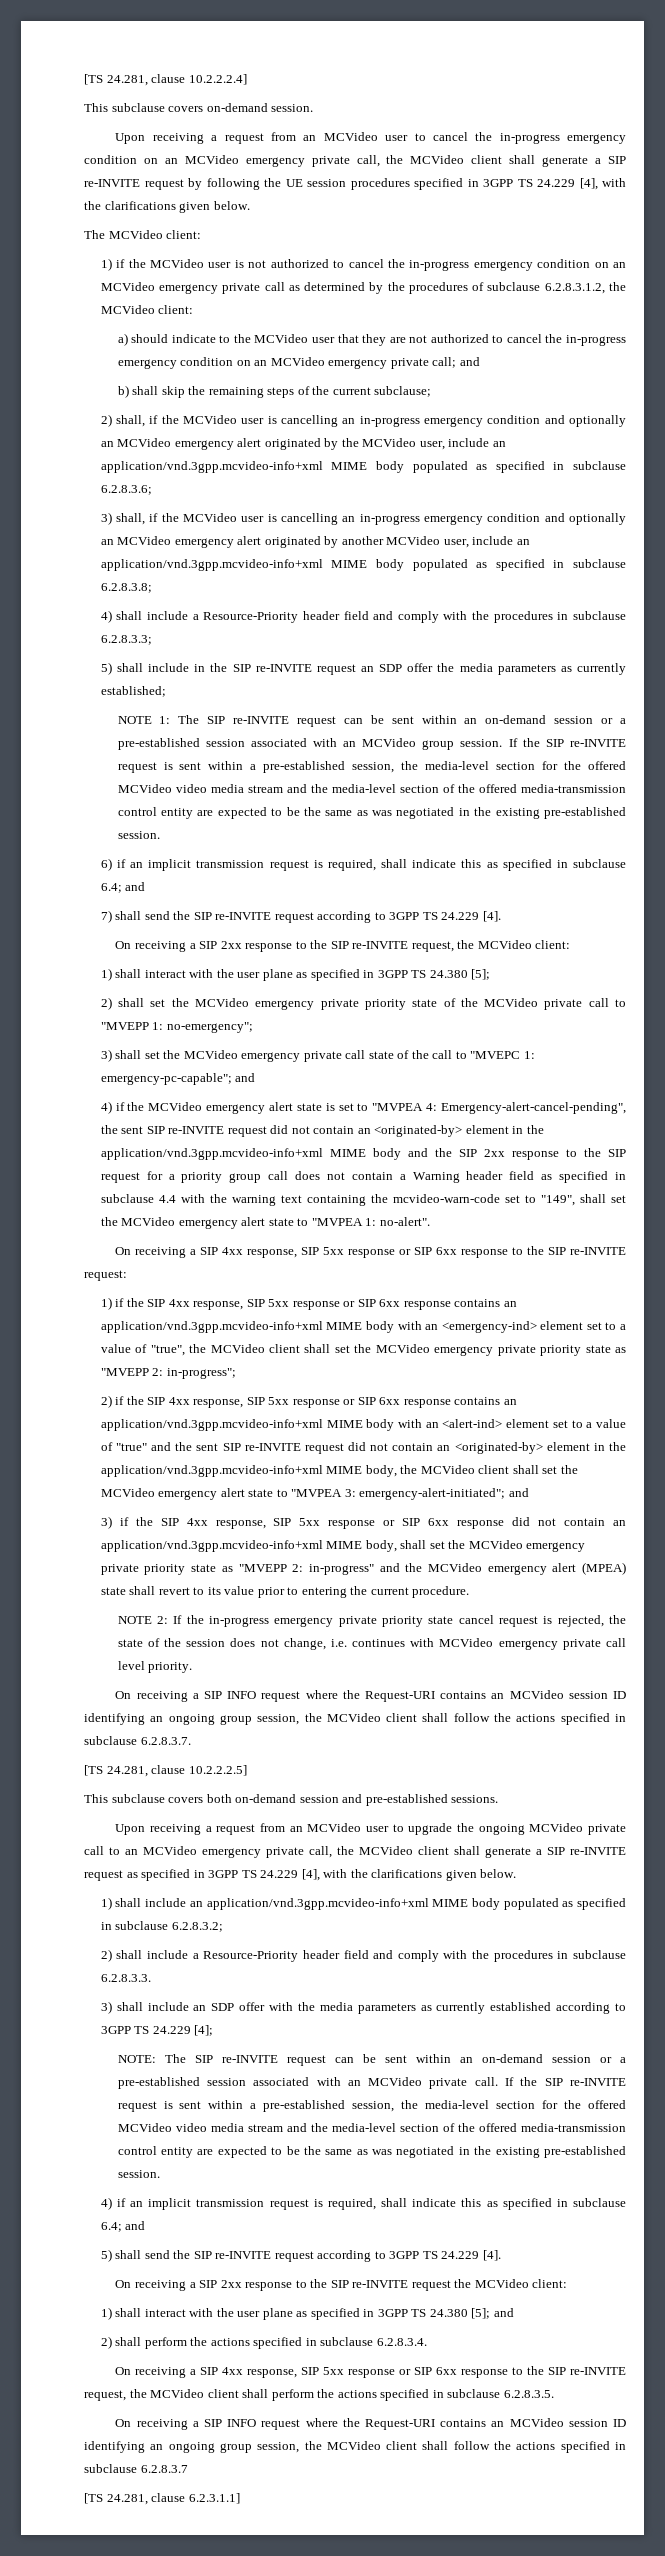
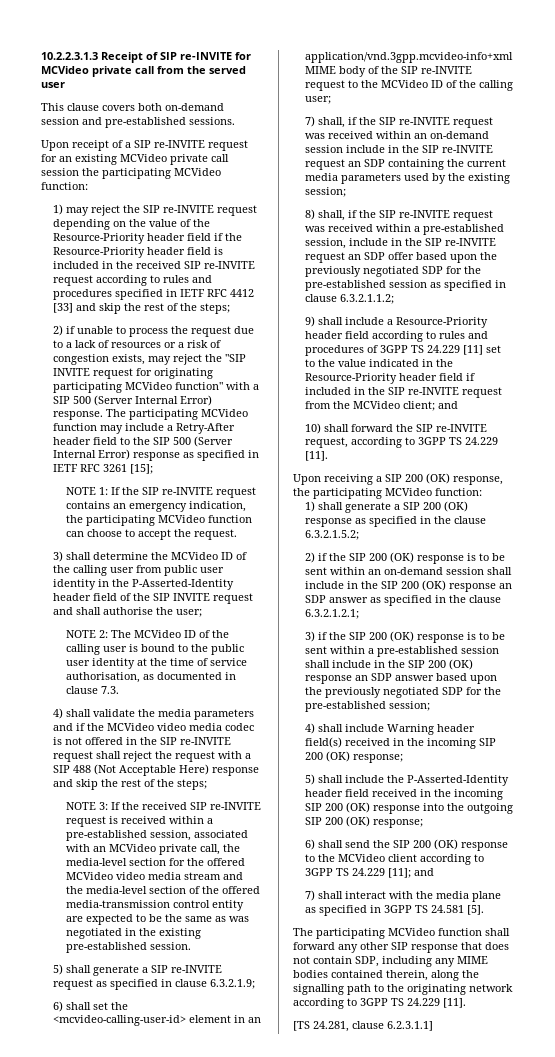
[84,74,247,86] [84,103,314,112] [115,132,626,144] [84,155,626,167] [84,178,626,190] [84,201,250,213] [84,230,202,239] [100,258,627,271] [100,282,626,294] [100,305,194,314] [117,333,626,346] [117,357,480,369] [117,385,432,398] [100,414,626,427] [100,438,506,450] [100,461,626,473] [100,485,152,495] [100,512,626,525] [100,536,530,548] [100,559,626,571] [100,583,152,593] [100,610,626,623] [100,635,152,645] [100,662,627,675] [100,686,166,697] [117,715,627,727] [117,738,626,750] [117,761,395,773] [TS 24.281, clause 10.2.2.2.4] // This subclause covers on-demand session. // Upon receiving a request from an MCVideo user to cancel the in-progress emergency condition on an MCVideo emergency private call, the MCVideo client shall generate a SIP re-INVITE request by following the UE session procedures specified in 3GPP TS 24.229 [4], with the clarifications given below. // The MCVideo client: // 1) if the MCVideo user is not authorized to cancel the in-progress emergency condition on an MCVideo emergency private call as determined by the procedures of subclause 6.2.8.3.1.2, the MCVideo client: // a) should indicate to the MCVideo user that they are not authorized to cancel the in-progress emergency condition on an MCVideo emergency private call; and // b) shall skip the remaining steps of the current subclause; // 2) shall, if the MCVideo user is cancelling an in-progress emergency condition and optionally an MCVideo emergency alert originated by the MCVideo user, include an application/vnd.3gpp.mcvideo-info+xml MIME body populated as specified in subclause 6.2.8.3.6; // 3) shall, if the MCVideo user is cancelling an in-progress emergency condition and optionally an MCVideo emergency alert originated by another MCVideo user, include an application/vnd.3gpp.mcvideo-info+xml MIME body populated as specified in subclause 6.2.8.3.8; // 4) shall include a Resource-Priority header field and comply with the procedures in subclause 6.2.8.3.3; // 5) shall include in the SIP re-INVITE request an SDP offer the media parameters as currently established; // NOTE 1: The SIP re-INVITE request can be sent within an on-demand session or a pre-established session associated with an MCVideo group session. If the SIP re-INVITE request is sent within a pre-established session, -> [41,52,251,63] [41,66,246,77] [41,82,65,88] [41,103,224,111] [41,117,235,128] [41,140,248,151] [41,154,229,165] [41,168,221,179] [41,182,88,190] [53,204,258,216] [53,219,211,230] [53,233,243,244] [53,247,224,258] [53,261,256,269] [53,275,213,286] [53,289,255,300] [53,303,231,314] [53,325,255,337] [53,340,222,348] [53,354,247,365] [53,368,214,379] [53,382,260,393] [53,395,213,406] [53,409,249,420] [53,423,236,434] [53,436,234,447] [53,449,260,461] [53,464,154,474] [65,487,256,498] [65,501,246,512] [65,515,252,526] [65,529,237,540] [53,551,248,562] [53,565,225,576] [53,579,235,590] [53,593,254,604] [53,607,203,617] [65,630,229,638] [65,644,244,655] [65,658,247,669] [65,672,236,683] [65,686,119,694] [53,708,255,720] [53,723,255,731] [53,737,232,745] [53,751,252,762] [53,764,260,776] [53,779,208,790] [65,802,261,810] [65,816,213,827] [65,830,248,841] [65,844,220,855] 10.2.2.3.1.3 Receipt of SIP re-INVITE for MCVideo private call from the served user // This clause covers both on-demand session and pre-established sessions. // Upon receipt of a SIP re-INVITE request for an existing MCVideo private call session the participating MCVideo function: // 1) may reject the SIP re-INVITE request depending on the value of the Resource-Priority header field if the Resource-Priority header field is included in the received SIP re-INVITE request according to rules and procedures specified in IETF RFC 4412 [33] and skip the rest of the steps; // 2) if unable to process the request due to a lack of resources or a risk of congestion exists, may reject the "SIP INVITE request for originating participating MCVideo function" with a SIP 500 (Server Internal Error) response. The participating MCVideo function may include a Retry-After header field to the SIP 500 (Server Internal Error) response as specified in IETF RFC 3261 [15]; // NOTE 1: If the SIP re-INVITE request contains an emergency indication, the participating MCVideo function can choose to accept the request. // 3) shall determine the MCVideo ID of the calling user from public user identity in the P-Asserted-Identity header field of the SIP INVITE request and shall authorise the user; // NOTE 2: The MCVideo ID of the calling user is bound to the public user identity at the time of service authorisation, as documented in clause 7.3. // 4) shall validate the media parameters and if the MCVideo video media codec is not offered in the SIP re-INVITE request shall reject the request with a SIP 488 (Not Acceptable Here) response and skip the rest of the steps; // NOTE 3: If the received SIP re-INVITE request is received within a pre-established session, associated with an MCVideo private call,
[100,858,627,871] [100,882,146,893] [100,910,501,923] [115,940,571,952] [100,968,491,981] [100,997,626,1010] [100,1022,253,1033] [100,1049,535,1062] [100,1073,256,1085] [100,1101,627,1114] [100,1125,544,1137] [100,1148,626,1160] [100,1171,626,1183] [100,1194,626,1206] [100,1217,430,1229] [115,1246,627,1258] [84,1270,127,1281] [100,1297,517,1310] [100,1321,626,1333] [100,1344,626,1356] [100,1368,236,1379] [100,1395,517,1408] [100,1419,626,1431] [100,1442,627,1454] [100,1465,578,1477] [100,1488,529,1500] [100,1516,626,1529] [100,1540,586,1552] [100,1562,626,1575] [100,1586,470,1598] [117,1615,627,1627] [117,1638,626,1650] [117,1661,193,1673] [115,1690,626,1702] [84,1713,627,1725] [84,1736,191,1745] [84,1765,247,1777] [84,1794,499,1806] [115,1823,626,1835] [84,1846,449,1858] 6) if an implicit transmission request is required, shall indicate this as specified in subclause 6.4; and // 7) shall send the SIP re-INVITE request according to 3GPP TS 24.229 [4]. // On receiving a SIP 2xx response to the SIP re-INVITE request, the MCVideo client: // 1) shall interact with the user plane as specified in 3GPP TS 24.380 [5]; // 2) shall set the MCVideo emergency private priority state of the MCVideo private call to "MVEPP 1: no-emergency"; // 3) shall set the MCVideo emergency private call state of the call to "MVEPC 1: emergency-pc-capable"; and // 4) if the MCVideo emergency alert state is set to "MVPEA 4: Emergency-alert-cancel-pending", the sent SIP re-INVITE request did not contain an <originated-by> element in the application/vnd.3gpp.mcvideo-info+xml MIME body and the SIP 2xx response to the SIP request for a priority group call does not contain a Warning header field as specified in subclause 4.4 with the warning text containing the mcvideo-warn-code set to "149", shall set the MCVideo emergency alert state to "MVPEA 1: no-alert". // On receiving a SIP 4xx response, SIP 5xx response or SIP 6xx response to the SIP re-INVITE request: // 1) if the SIP 4xx response, SIP 5xx response or SIP 6xx response contains an application/vnd.3gpp.mcvideo-info+xml MIME body with an <emergency-ind> element set to a value of "true", the MCVideo client shall set the MCVideo emergency private priority state as "MVEPP 2: in-progress"; // 2) if the SIP 4xx response, SIP 5xx response or SIP 6xx response contains an application/vnd.3gpp.mcvideo-info+xml MIME body with an <alert-ind> element set to a value of "true" and the sent SIP re-INVITE request did not contain an <originated-by> element in the application/vnd.3gpp.mcvideo-info+xml MIME body, the MCVideo client shall set the MCVideo emergency alert state to "MVPEA 3: emergency-alert-initiated"; and // 3) if the SIP 4xx response, SIP 5xx response or SIP 6xx response did not contain an application/vnd.3gpp.mcvideo-info+xml MIME body, shall set the MCVideo emergency private priority state as "MVEPP 2: in-progress" and the MCVideo emergency alert (MPEA) state shall revert to its value prior to entering the current procedure. // NOTE 2: If the in-progress emergency private priority state cancel request is rejected, the state of the session does not change, i.e. continues with MCVideo emergency private call level priority. // On receiving a SIP INFO request where the Request-URI contains an MCVideo session ID identifying an ongoing group session, the MCVideo client shall follow the actions specified in subclause 6.2.8.3.7. // [TS 24.281, clause 10.2.2.2.5] // This subclause covers both on-demand session and pre-established sessions. // Upon receiving a request from an MCVideo user to upgrade the ongoing MCVideo private call to an MCVideo emergency private call, the MCVideo client -> [53,964,64,975] 5)
[208,1869,517,1881] [100,1897,626,1910] [100,1921,223,1932] [100,1949,626,1962] [100,1974,151,1982] [100,2001,626,2014] [100,2025,214,2036] [117,2054,626,2066] [117,2077,626,2089] [117,2100,626,2112] [117,2123,626,2132] [117,2146,627,2158] [117,2170,160,2178] [100,2197,627,2210] [100,2221,146,2232] [100,2249,501,2262] [115,2279,568,2291] [100,2307,514,2320] [100,2336,427,2349] [115,2366,627,2378] [84,2389,554,2401] [115,2418,626,2430] [84,2441,627,2453] [84,2464,188,2473] 3GPP TS 24.229 [4], with the clarifications given below. // 1) shall include an application/vnd.3gpp.mcvideo-info+xml MIME body populated as specified in subclause 6.2.8.3.2; // 2) shall include a Resource-Priority header field and comply with the procedures in subclause 6.2.8.3.3. // 3) shall include an SDP offer with the media parameters as currently established according to 3GPP TS 24.229 [4]; // NOTE: The SIP re-INVITE request can be sent within an on-demand session or a pre-established session associated with an MCVideo private call. If the SIP re-INVITE request is sent within a pre-established session, the media-level section for the offered MCVideo video media stream and the media-level section of the offered media-transmission control entity are expected to be the same as was negotiated in the existing pre-established session. // 4) if an implicit transmission request is required, shall indicate this as specified in subclause 6.4; and // 5) shall send the SIP re-INVITE request according to 3GPP TS 24.229 [4]. // On receiving a SIP 2xx response to the SIP re-INVITE request the MCVideo client: // 1) shall interact with the user plane as specified in 3GPP TS 24.380 [5]; and // 2) shall perform the actions specified in subclause 6.2.8.3.4. // On receiving a SIP 4xx response, SIP 5xx response or SIP 6xx response to the SIP re-INVITE request, the MCVideo client shall perform the actions specified in subclause 6.2.8.3.5. // On receiving a SIP INFO request where the Request-URI contains an MCVideo session ID identifying an ongoing group session, the MCVideo client shall follow the actions specified in subclause 6.2.8.3.7 -> [175,979,256,989] [53,1001,129,1012] [53,1015,262,1026] [305,52,514,63] [305,66,473,77] [305,80,514,91] [305,96,332,104] [305,116,494,128] [305,131,490,139] [305,145,494,153] [305,159,507,170] [305,173,511,184] [305,187,347,197] [305,209,494,221] [305,224,505,235] [305,238,497,249] [305,252,498,263] [305,266,482,277] [305,280,507,291] [305,294,395,304] [305,316,489,328] [305,331,489,342] [305,345,502,356] [305,359,454,367] [305,373,476,384] [305,387,503,398] [305,401,459,411] [305,423,488,434] [305,437,499,448] [305,451,329,461] [293,473,503,485] [293,488,482,499] [305,501,469,513] [305,516,487,527] [305,530,360,540] [305,552,506,564] [305,567,513,575] [305,580,513,592] [305,595,502,606] [305,609,360,619] [305,631,506,643] [305,646,500,657] [305,659,474,670] [305,673,498,684] [305,687,502,698] [305,701,431,712] [305,723,476,735] [305,737,497,749] [305,751,404,763] [305,774,510,786] [305,789,504,800] [305,802,514,814] [305,816,424,828] [305,839,509,851] [305,854,485,865] [305,868,435,878] [305,890,502,902] [305,905,485,916] [293,928,510,939] [293,942,509,953] [293,956,488,967] [293,970,479,981] [293,984,513,995] [293,998,466,1009] clause 6.3.2.1.9; // 6) shall set the <mcvideo-calling-user-id> element in an application/vnd.3gpp.mcvideo-info+xml MIME body of the SIP re-INVITE request to the MCVideo ID of the calling user; // 7) shall, if the SIP re-INVITE request was received within an on-demand session include in the SIP re-INVITE request an SDP containing the current media parameters used by the existing session; // 8) shall, if the SIP re-INVITE request was received within a pre-established session, include in the SIP re-INVITE request an SDP offer based upon the previously negotiated SDP for the pre-established session as specified in clause 6.3.2.1.1.2; // 9) shall include a Resource-Priority header field according to rules and procedures of 3GPP TS 24.229 [11] set to the value indicated in the Resource-Priority header field if included in the SIP re-INVITE request from the MCVideo client; and // 10) shall forward the SIP re-INVITE request, according to 3GPP TS 24.229 [11]. // Upon receiving a SIP 200 (OK) response, the participating MCVideo function: // 1) shall generate a SIP 200 (OK) response as specified in the clause 6.3.2.1.5.2; // 2) if the SIP 200 (OK) response is to be sent within an on-demand session shall include in the SIP 200 (OK) response an SDP answer as specified in the clause 6.3.2.1.2.1; // 3) if the SIP 200 (OK) response is to be sent within a pre-established session shall include in the SIP 200 (OK) response an SDP answer based upon the previously negotiated SDP for the pre-established session; // 4) shall include Warning header field(s) received in the incoming SIP 200 (OK) response; // 5) shall include the P-Asserted-Identity header field received in the incoming SIP 200 (OK) response into the outgoing SIP 200 (OK) response; // 6) shall send the SIP 200 (OK) response to the MCVideo client according to 3GPP TS 24.229 [11]; and // 7) shall interact with the media plane as specified in 3GPP TS 24.581 [5]. // The participating MCVideo function shall forward any other SIP response that does not contain SDP, including any MIME bodies contained therein, along the signalling path to the originating network according to 3GPP TS 24.229 [11].

